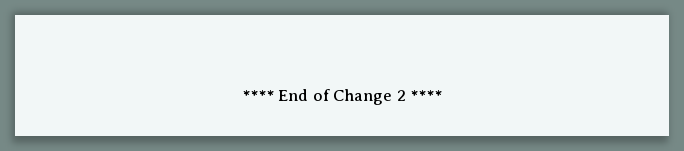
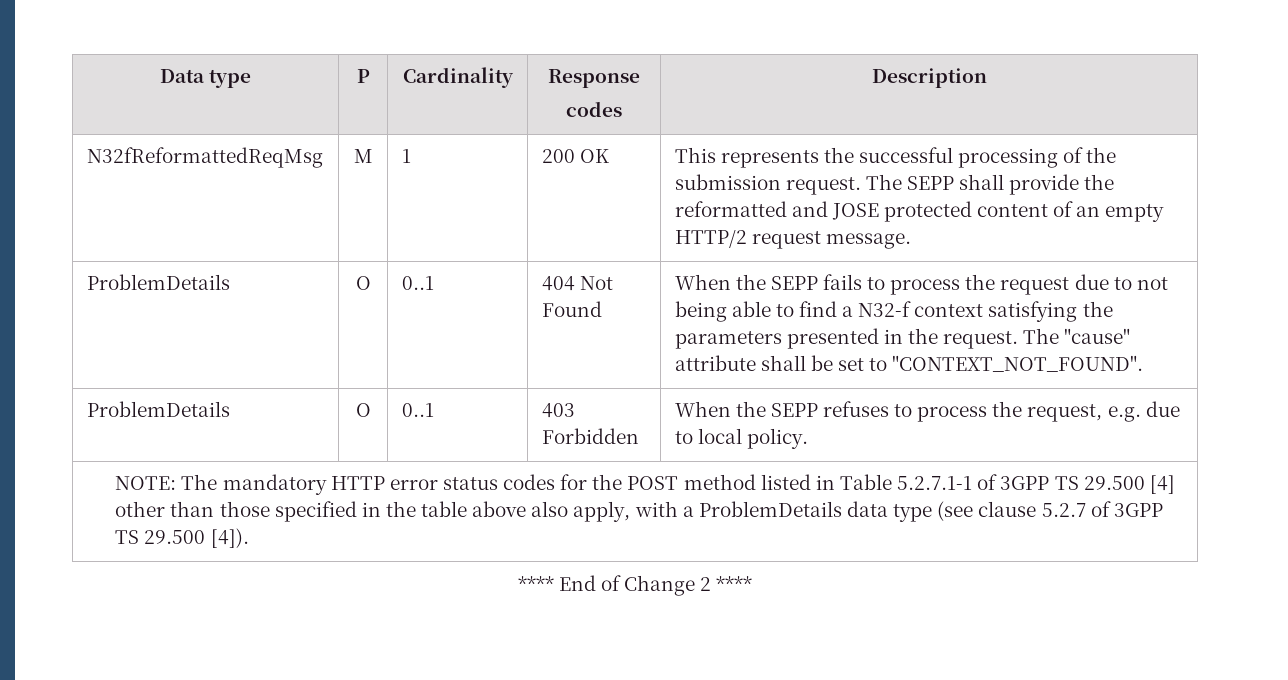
(241, 95) none -> [159,69,252,88] [356,69,370,83] [402,67,514,88] [548,69,640,88] [566,101,622,117] [871,68,987,88] [86,147,323,168] [353,149,373,163] [401,149,411,163] [541,149,609,163] [674,147,1117,168] [674,174,1115,195] [674,201,1165,222] [674,230,911,249] [86,274,230,290] [355,276,371,290] [401,276,434,290] [541,276,613,291] [541,301,602,317] [674,274,1168,295] [674,301,1113,322] [674,328,1131,349] [674,355,1144,372] [86,401,230,417] [355,403,371,417] [401,403,434,417] [541,403,575,418] [541,428,639,444] [674,401,1180,422] [674,428,808,449] [115,474,1175,495] [115,501,1163,522] [115,528,249,548] Data type | P | Cardinality | Response // codes | Description // N32fReformattedReqMsg | M | 1 | 200 OK | This represents the successful processing of the submission request. The SEPP shall provide the reformatted and JOSE protected content of an empty HTTP/2 request message. // ProblemDetails | O | 0..1 | 404 Not Found | When the SEPP fails to process the request due to not being able to find a N32-f context satisfying the parameters presented in the request. The "cause" attribute shall be set to "CONTEXT_NOT_FOUND". // ProblemDetails | O | 0..1 | 403 Forbidden | When the SEPP refuses to process the request, e.g. due to local policy. // NOTE: The mandatory HTTP error status codes for the POST method listed in Table 5.2.7.1-1 of 3GPP TS 29.500 [4] other than those specified in the table above also apply, with a ProblemDetails data type (see clause 5.2.7 of 3GPP TS 29.500 [4]). //

